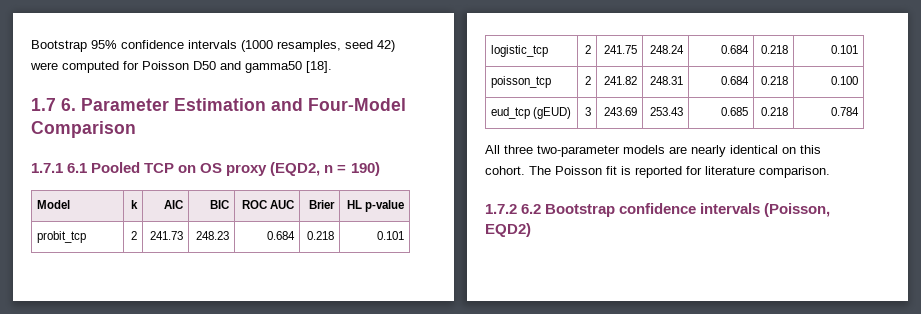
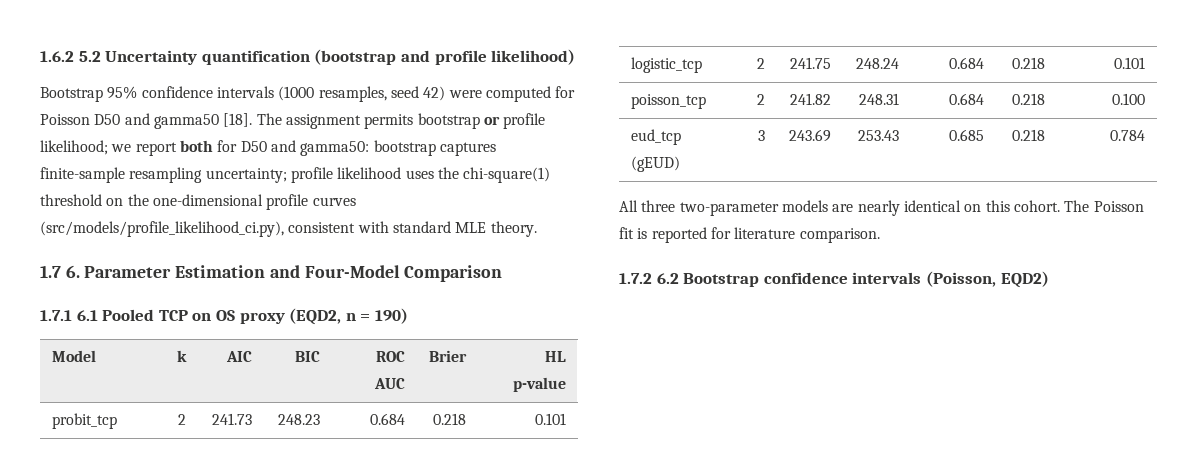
(31, 46) none -> [40,49,576,65] 1.6.2 5.2 Uncertainty quantification (bootstrap and profile likelihood) //
(332, 67) none -> [256,113,546,129] [40,140,496,156] [40,167,551,183] [40,194,356,210] [40,221,537,237] The assignment permits bootstrap or profile likelihood; we report both for D50 and gamma50: bootstrap captures finite-sample resampling uncertainty; profile likelihood uses the chi-square(1) threshold on the one-dimensional profile curves (src/models/profile_likelihood_ci.py), consistent with standard MLE theory.

